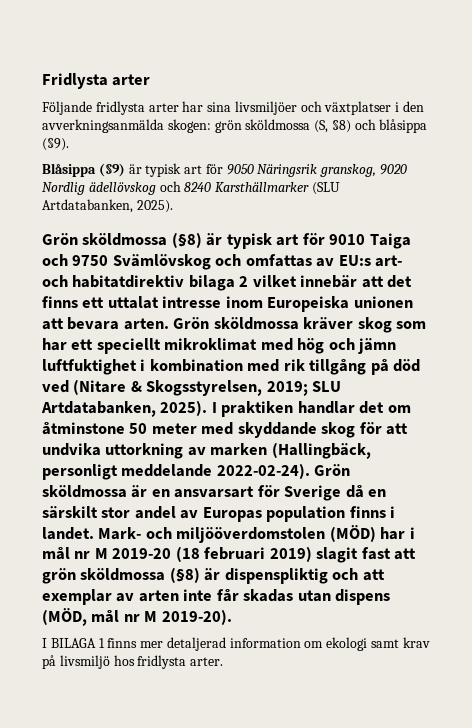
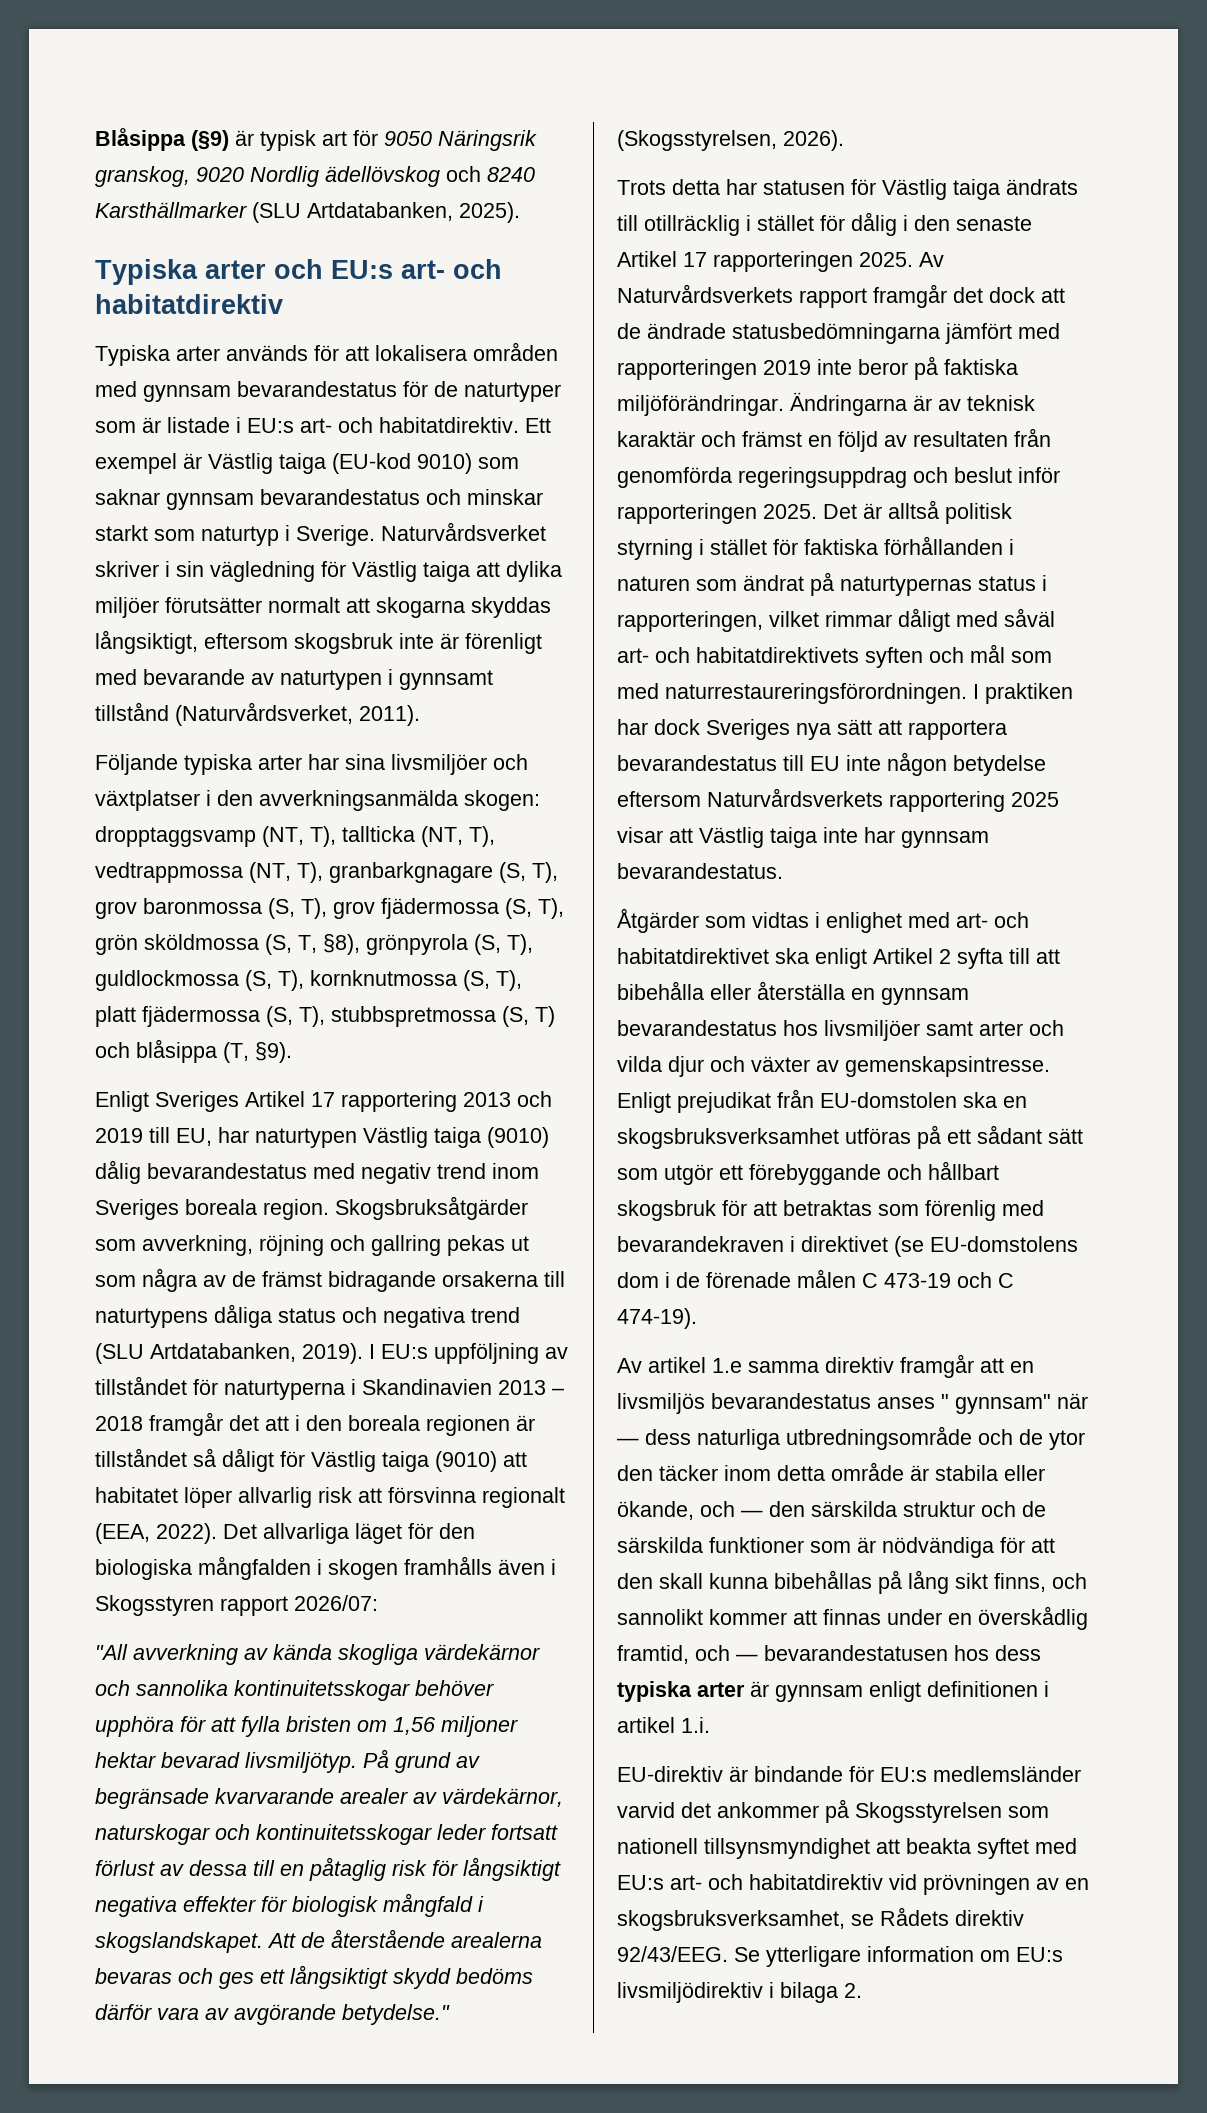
[42,73,151,89] [42,101,425,115] [42,119,428,133] [42,138,69,151] Fridlysta arter // Följande fridlysta arter har sina livsmiljöer och växtplatser i den avverkningsanmälda skogen: grön sköldmossa (S, §8) och blåsippa (§9). // -> (95, 139) none
[42,232,411,249] [42,254,403,270] [42,275,413,291] [42,296,413,312] [42,317,427,333] [42,338,397,354] [42,359,421,375] [42,379,342,396] [41,400,411,417] [42,422,409,438] [42,442,371,459] [42,463,351,480] [42,485,387,501] [42,506,396,522] [42,525,415,543] [42,546,417,563] [42,567,385,584] [42,589,391,605] [42,608,232,626] [42,637,430,651] [42,655,224,669] Grön sköldmossa (§8) är typisk art för 9010 Taiga och 9750 Svämlövskog och omfattas av EU:s art- och habitatdirektiv bilaga 2 vilket innebär att det finns ett uttalat intresse inom Europeiska unionen att bevara arten. Grön sköldmossa kräver skog som har ett speciellt mikroklimat med hög och jämn luftfuktighet i kombination med rik tillgång på död ved (Nitare & Skogsstyrelsen, 2019; SLU Artdatabanken, 2025). I praktiken handlar det om åtminstone 50 meter med skyddande skog för att undvika uttorkning av marken (Hallingbäck, personligt meddelande 2022-02-24). Grön sköldmossa är en ansvarsart för Sverige då en särskilt stor andel av Europas population finns i landet. Mark- och miljööverdomstolen (MÖD) har i mål nr M 2019-20 (18 februari 2019) slagit fast att grön sköldmossa (§8) är dispenspliktig och att exemplar av arten inte får skadas utan dispens (MÖD, mål nr M 2019-20). // I BILAGA 1 finns mer detaljerad information om ekologi samt krav på livsmiljö hos fridlysta arter. -> [95,259,502,285] [95,294,283,314] [95,342,558,366] [95,381,561,402] [95,417,551,433] [95,453,519,474] [95,489,543,510] [95,522,546,546] [95,561,562,582] [95,597,551,618] [95,630,542,654] [95,669,493,690] [95,702,420,726] [95,754,528,775] [95,790,540,811] [95,826,495,847] [95,862,558,883] [95,898,564,919] [95,934,533,955] [95,970,522,991] [95,1006,555,1027] [95,1039,292,1063] [95,1091,552,1112] [95,1127,549,1148] [95,1160,539,1184] [95,1196,528,1220] [95,1235,529,1256] [95,1268,565,1292] [95,1304,520,1328] [95,1343,568,1364] [95,1376,564,1400] [95,1412,535,1436] [95,1448,527,1472] [95,1487,565,1508] [95,1523,475,1544] [95,1556,556,1580] [95,1595,378,1616] [95,1644,540,1665] [95,1680,494,1701] [95,1716,518,1737] [95,1749,480,1773] [95,1788,563,1809] [95,1824,558,1845] [95,1857,561,1881] [95,1893,484,1917] [95,1929,542,1953] [95,1965,533,1989] [95,2004,450,2025] [617,130,844,151] [617,179,1078,200] [617,212,1032,236] [617,251,944,272] [617,284,1065,308] [617,323,1060,344] [617,356,1018,380] [617,392,1035,416] [617,428,1051,452] [617,467,1060,488] [617,500,1012,524] [617,536,1014,560] [617,572,1047,596] [617,608,1055,632] [617,644,1052,668] [617,683,1073,704] [617,719,1007,740] [617,752,1046,776] [617,788,1059,812] [617,827,989,848] [617,863,783,879] [617,908,1029,933] [617,948,1060,969] [617,981,969,1005] [617,1020,1064,1041] [617,1056,1050,1077] [617,1089,1027,1113] [617,1125,1083,1149] [617,1161,999,1185] [617,1200,1044,1221] [617,1236,1078,1257] [617,1269,1014,1288] [617,1308,697,1329] [617,1354,1034,1378] [617,1393,1088,1414] [617,1426,1085,1450] [617,1462,1045,1481] [617,1501,1046,1520] [617,1537,1055,1558] [617,1570,1087,1594] [617,1606,1088,1630] [617,1645,1041,1664] [617,1681,1049,1702] [617,1717,710,1733] [617,1766,1081,1782] [617,1799,1049,1823] [617,1838,1077,1859] [617,1874,1089,1895] [617,1907,1024,1931] [617,1946,1063,1967] [617,1982,862,2003] Typiska arter och EU:s art- och habitatdirektiv // Typiska arter används för att lokalisera områden med gynnsam bevarandestatus för de naturtyper som är listade i EU:s art- och habitatdirektiv. Ett exempel är Västlig taiga (EU-kod 9010) som saknar gynnsam bevarandestatus och minskar starkt som naturtyp i Sverige. Naturvårdsverket skriver i sin vägledning för Västlig taiga att dylika miljöer förutsätter normalt att skogarna skyddas långsiktigt, eftersom skogsbruk inte är förenligt med bevarande av naturtypen i gynnsamt tillstånd (Naturvårdsverket, 2011). // Följande typiska arter har sina livsmiljöer och växtplatser i den avverkningsanmälda skogen: dropptaggsvamp (NT, T), tallticka (NT, T), vedtrappmossa (NT, T), granbarkgnagare (S, T), grov baronmossa (S, T), grov fjädermossa (S, T), grön sköldmossa (S, T, §8), grönpyrola (S, T), guldlockmossa (S, T), kornknutmossa (S, T), platt fjädermossa (S, T), stubbspretmossa (S, T) och blåsippa (T, §9). // Enligt Sveriges Artikel 17 rapportering 2013 och 2019 till EU, har naturtypen Västlig taiga (9010) dålig bevarandestatus med negativ trend inom Sveriges boreala region. Skogsbruksåtgärder som avverkning, röjning och gallring pekas ut som några av de främst bidragande orsakerna till naturtypens dåliga status och negativa trend (SLU Artdatabanken, 2019). I EU:s uppföljning av tillståndet för naturtyperna i Skandinavien 2013 – 2018 framgår det att i den boreala regionen är tillståndet så dåligt för Västlig taiga (9010) att habitatet löper allvarlig risk att försvinna regionalt (EEA, 2022). Det allvarliga läget för den biologiska mångfalden i skogen framhålls även i Skogsstyren rapport 2026/07: // "All avverkning av kända skogliga värdekärnor och sannolika kontinuitetsskogar behöver upphöra för att fylla bristen om 1,56 miljoner hektar bevarad livsmiljötyp. På grund av begränsade kvarvarande arealer av värdekärnor, naturskogar och kontinuitetsskogar leder fortsatt förlust av dessa till en påtaglig risk för långsiktigt negativa effekter för biologisk mångfald i skogslandskapet. Att de återstående arealerna bevaras och ges ett långsiktigt skydd bedöms därför vara av avgörande betydelse." (Skogsstyrelsen, 2026). // Trots detta har statusen för Västlig taiga ändrats till otillräcklig i stället för dålig i den senaste Artikel 17 rapporteringen 2025. Av Naturvårdsverkets rapport framgår det dock att de ändrade statusbedömningarna jämfört med rapporteringen 2019 inte beror på faktiska miljöförändringar. Ändringarna är av teknisk karaktär och främst en följd av resultaten från genomförda regeringsuppdrag och beslut inför rapporteringen 2025. Det är alltså politisk styrning i stället för faktiska förhållanden i naturen som ändrat på naturtypernas status i rapporteringen, vilket rimmar dåligt med såväl art- och habitatdirektivets syften och mål som med naturrestaureringsförordningen. I praktiken har dock Sveriges nya sätt att rapportera bevarandestatus till EU inte någon betydelse eftersom Naturvårdsverkets rapportering 2025 visar att Västlig taiga inte har gynnsam bevarandestatus. // Åtgärder som vidtas i enlighet med art- och habitatdirektivet ska enligt Artikel 2 syfta till att bibehålla eller återställa en gynnsam bevarandestatus hos livsmiljöer samt arter och vilda djur och växter av gemenskapsintresse. Enligt prejudikat från EU-domstolen ska en skogsbruksverksamhet utföras på ett sådant sätt som utgör ett förebyggande och hållbart skogsbruk för att betraktas som förenlig med bevarandekraven i direktivet (se EU-domstolens dom i de förenade målen C 473-19 och C 474-19). // Av artikel 1.e samma direktiv framgår att en livsmiljös bevarandestatus anses " gynnsam" när — dess naturliga utbredningsområde och de ytor den täcker inom detta område är stabila eller ökande, och — den särskilda struktur och de särskilda funktioner som är nödvändiga för att den skall kunna bibehållas på lång sikt finns, och sannolikt kommer att finnas under en överskådlig framtid, och — bevarandestatusen hos dess typiska arter är gynnsam enligt definitionen i artikel 1.i. // EU-direktiv är bindande för EU:s medlemsländer varvid det ankommer på Skogsstyrelsen som nationell tillsynsmyndighet att beakta syftet med EU:s art- och habitatdirektiv vid prövningen av en skogsbruksverksamhet, se Rådets direktiv 92/43/EEG. Se ytterligare information om EU:s livsmiljödirektiv i bilaga 2.

